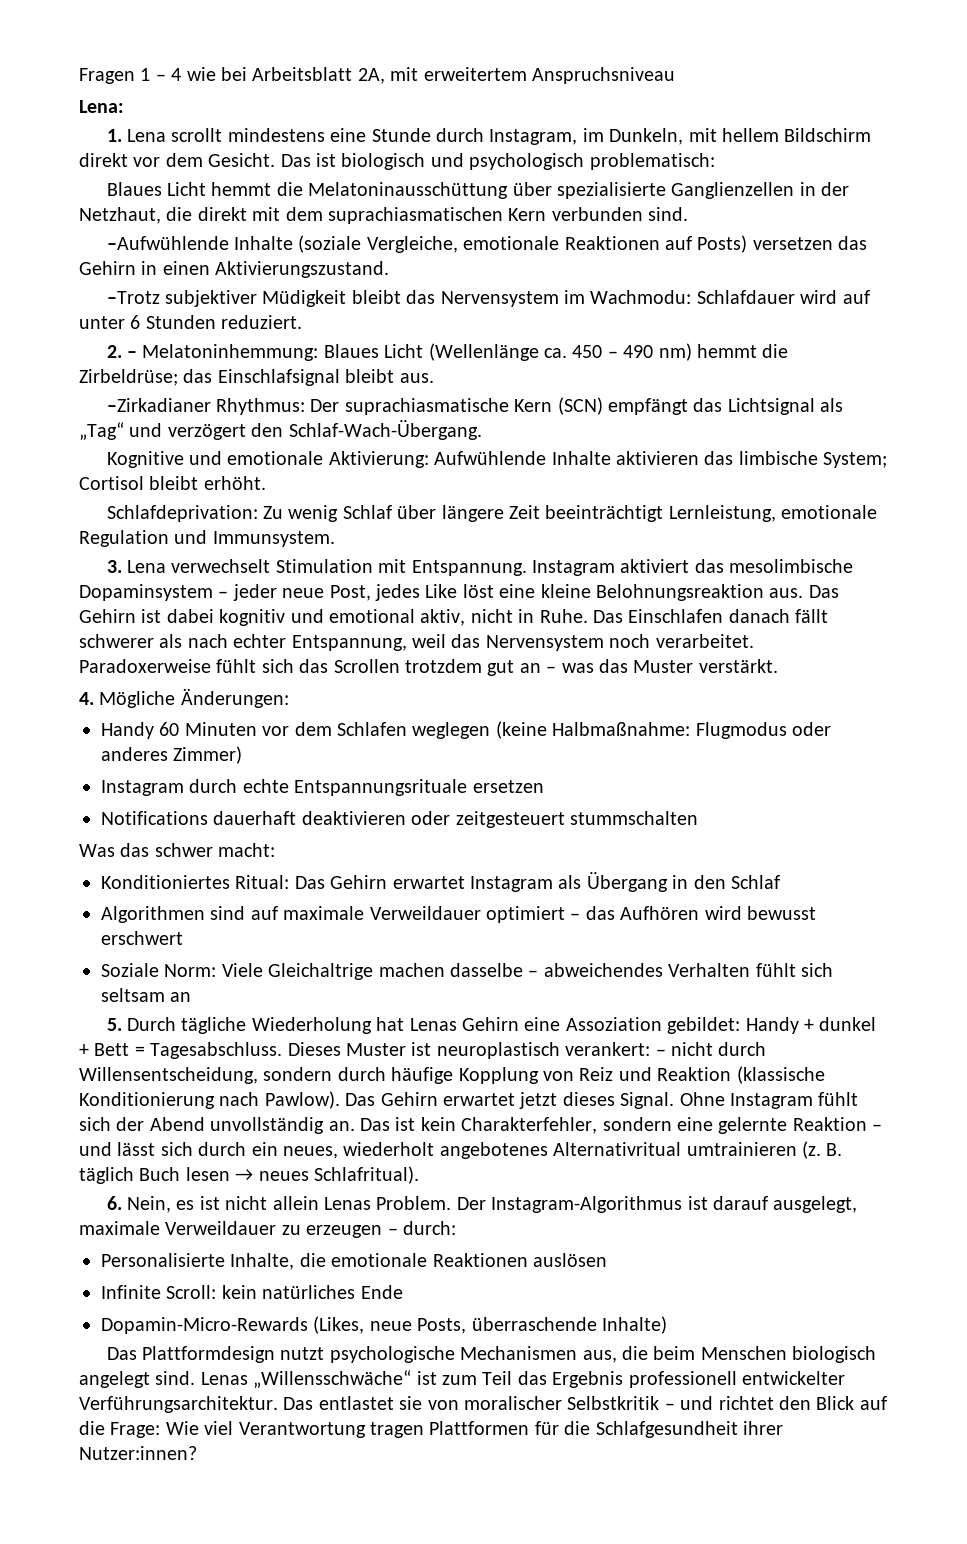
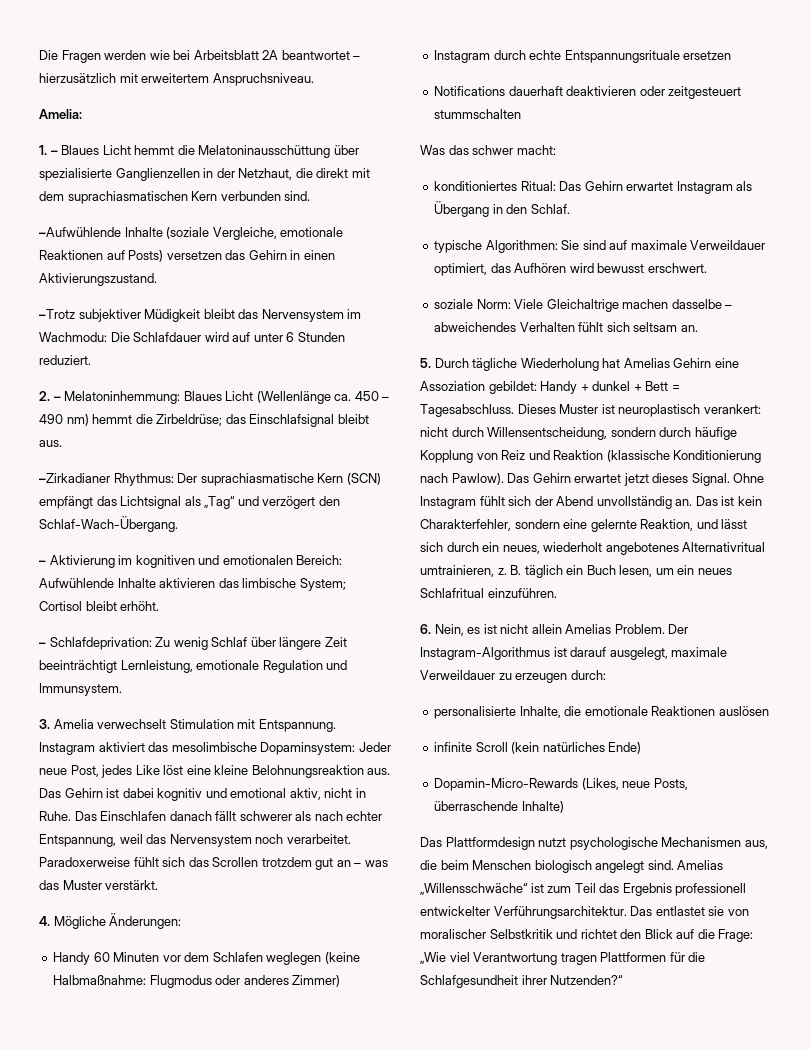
[79,67,675,84] [79,100,124,113] [106,128,872,145] [79,153,715,170] Fragen 1 – 4 wie bei Arbeitsblatt 2A, mit erweitertem Anspruchsniveau // Lena: // 1. Lena scrollt mindestens eine Stunde durch Instagram, im Dunkeln, mit hellem Bildschirm direkt vor dem Gesicht. Das ist biologisch und psychologisch problematisch: // -> [39,50,361,63] [39,73,314,86] [39,109,82,119] [39,145,58,155] Die Fragen werden wie bei Arbeitsblatt 2A beantwortet – hierzusätzlich mit erweitertem Anspruchsniveau. // Amelia: // 1. –
(692, 297) none -> [110,332,130,342] Die
[106,451,429,468] Kognitive und emotionale Aktivierung: -> [39,555,343,568] – Aktivierung im kognitiven und emotionalen Bereich:
(266, 483) none -> [39,642,46,647] –
[126,560,166,573] Lena -> [53,719,94,729] Amelia
[79,584,277,601] Dopaminsystem – jeder -> [260,742,391,755] Dopaminsystem: Jeder
[101,875,230,889] Konditioniertes -> [434,181,518,191] konditioniertes
[730,875,780,889] [101,906,205,923] Schlaf // Algorithmen -> [530,204,570,214] [434,240,580,253] Schlaf. // typische Algorithmen: Sie
[486,906,581,923] optimiert – -> [434,263,488,276] optimiert,
[101,931,183,945] [101,963,159,977] erschwert // Soziale -> [647,263,707,273] [434,299,474,309] erschwert. // soziale
[170,992,192,1002] an -> [680,325,698,332] an.
[409,1018,457,1031] Lenas -> [623,358,670,368] Amelias
[655,1049,666,1056] – -> (761, 409) none
[792,1117,883,1131] Reaktion – -> [640,519,694,531] Reaktion,
[686,1141,843,1159] [79,1166,419,1184] umtrainieren (z. B. täglich Buch lesen → neues Schlafritual). -> [420,565,732,578] [420,588,557,598] umtrainieren, z. B. täglich ein Buch lesen, um ein neues Schlafritual einzuführen.
[323,1197,371,1210] Lenas -> [565,624,612,634] Amelias
[387,1228,398,1235] – -> (568, 678) none
[101,1253,225,1267] Personalisierte -> [434,706,517,719] personalisierte
[101,1285,403,1299] Infinite Scroll: kein natürliches Ende -> [434,742,642,754] infinite Scroll (kein natürliches Ende)
[200,1372,248,1385] Lenas -> [677,860,724,870] Amelias
[664,1403,675,1410] – -> (553, 934) none
[165,1421,199,1435] Wie -> [420,952,446,964] „Wie
[79,1446,197,1460] Nutzer:innen? -> [550,975,624,985] Nutzenden?“

